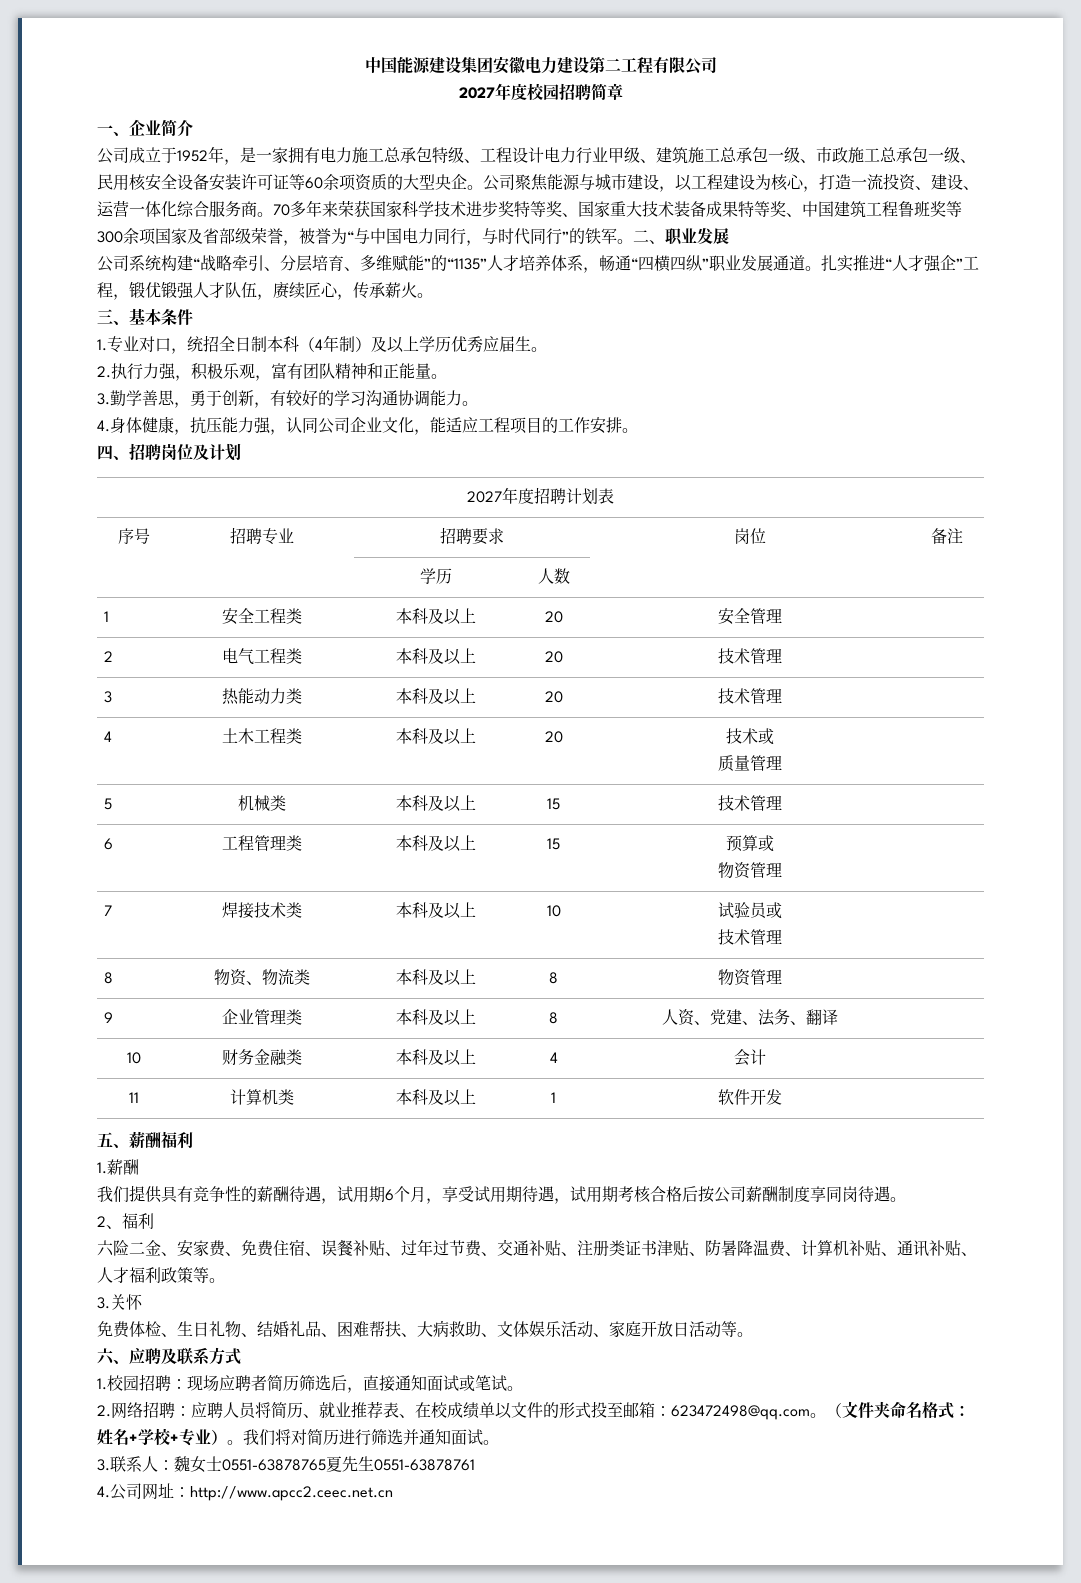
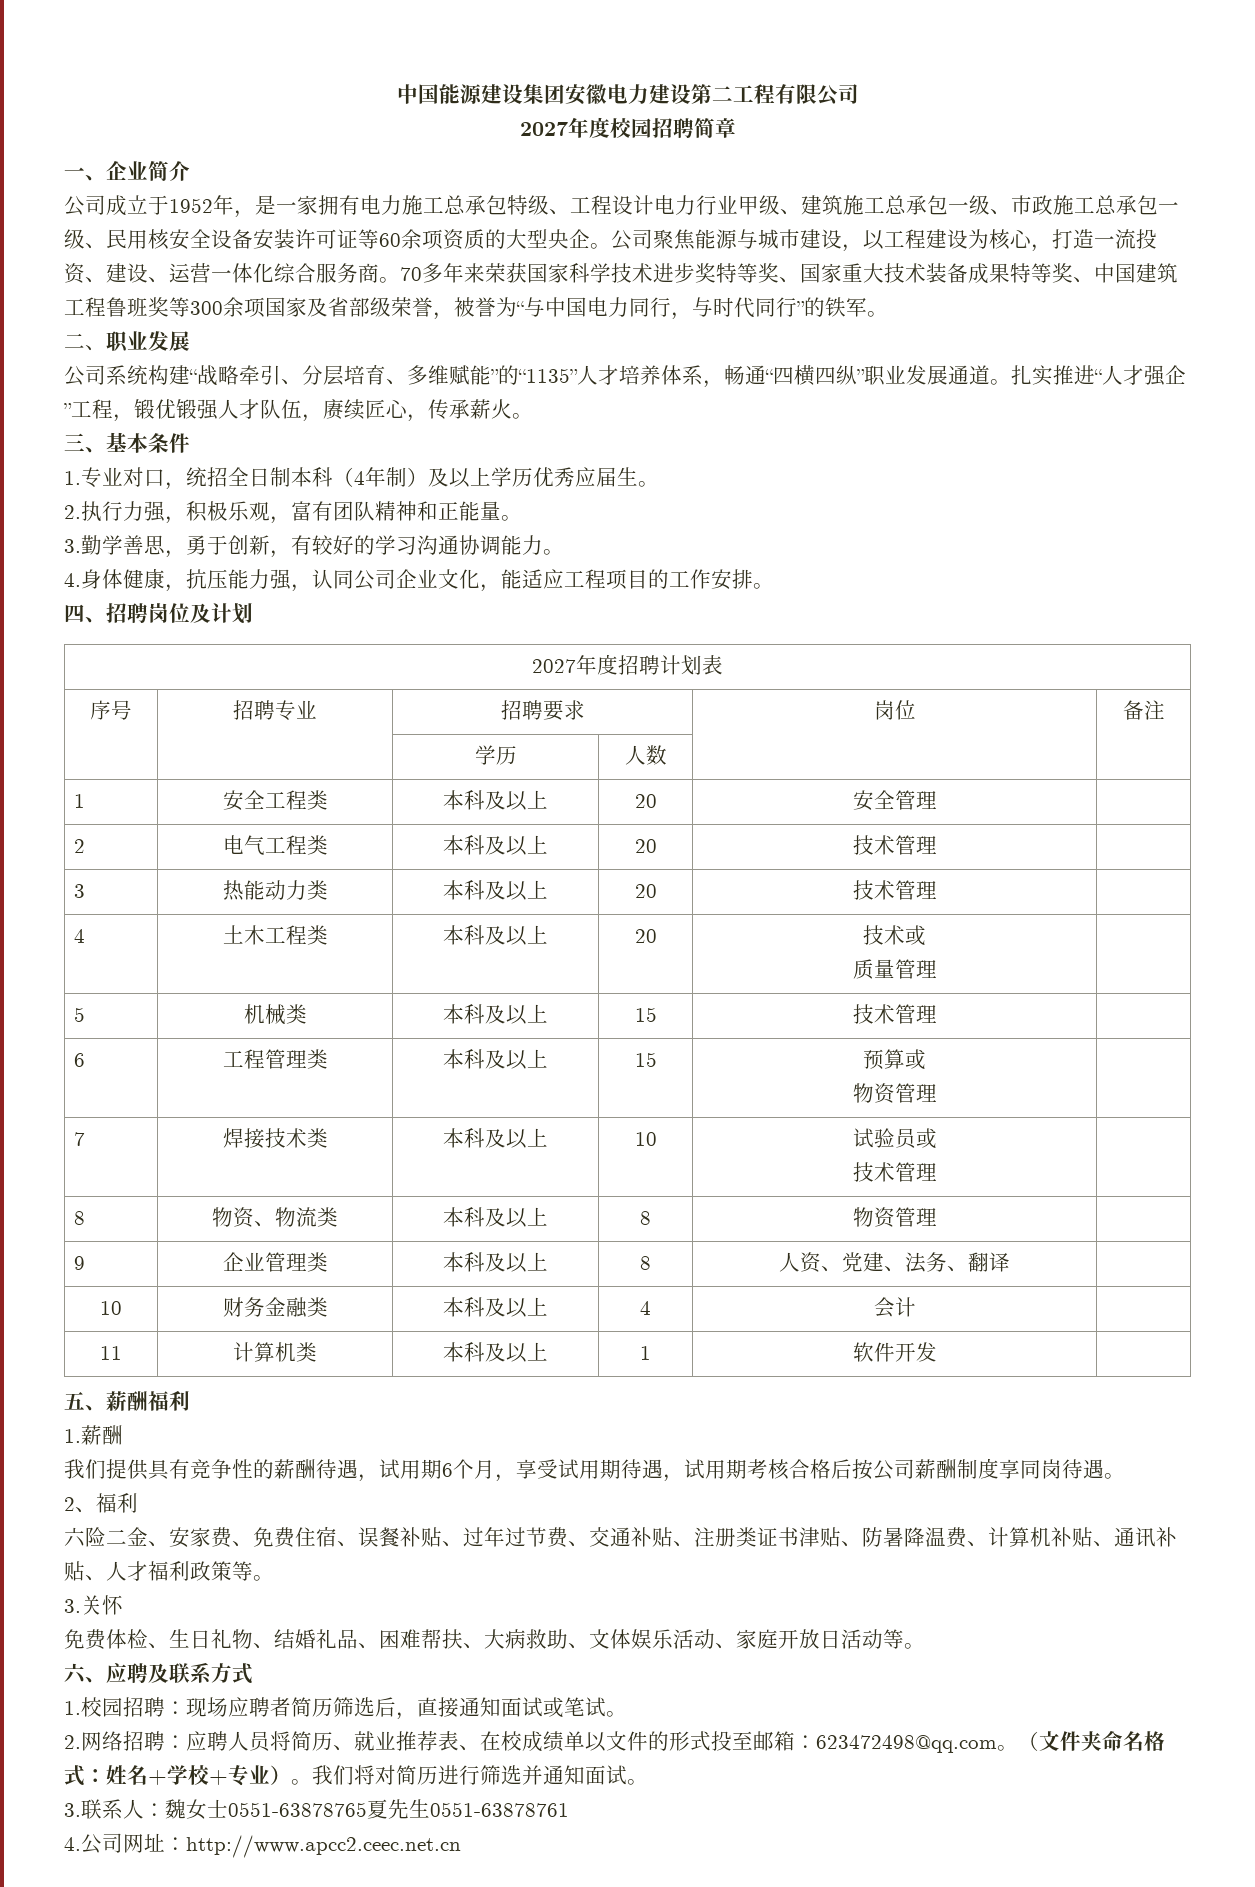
(633, 241) none -> (888, 314) //

